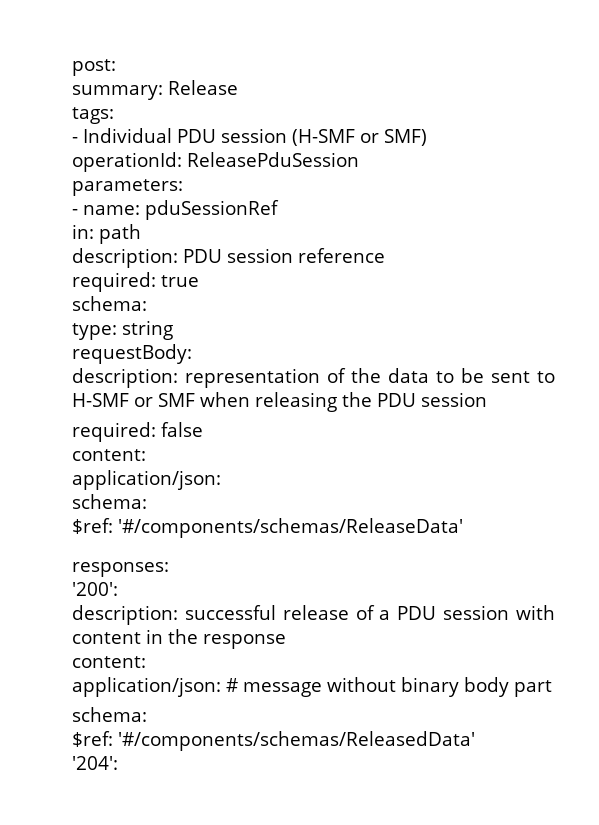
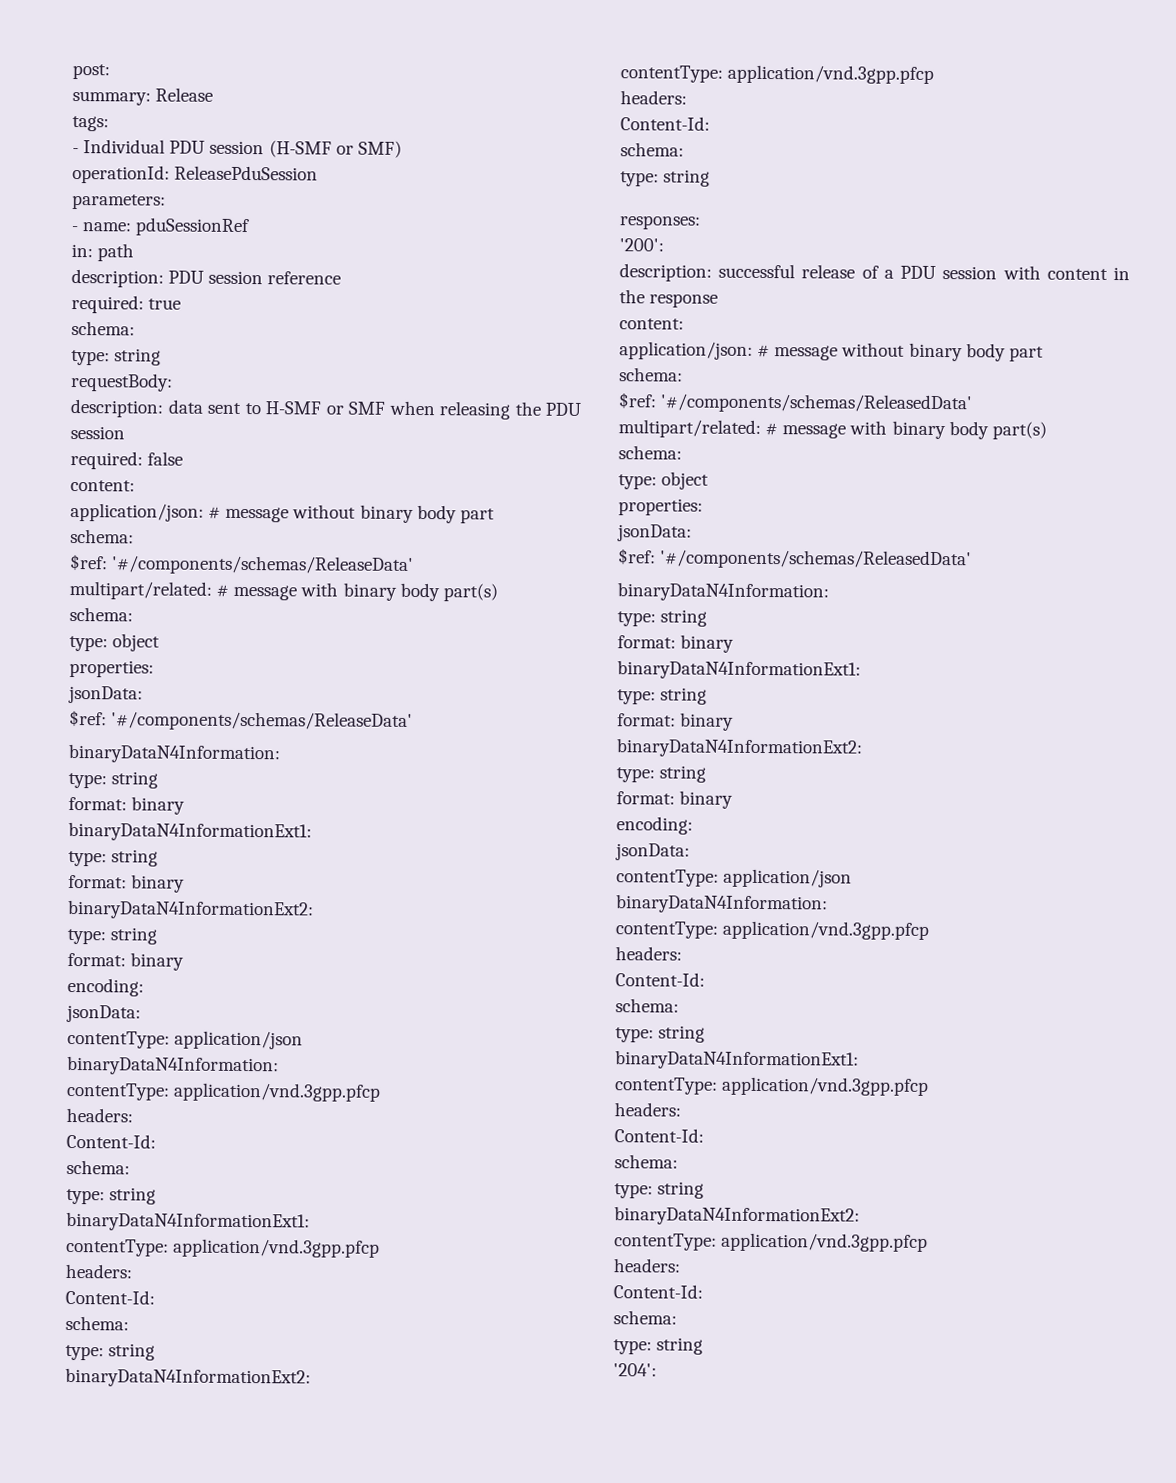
[185,368,484,388] representation of the data to be -> [167,399,203,414] data
[72,494,147,509] [72,518,463,538] // schema: // $ref: '#/components/schemas/ReleaseData' -> [208,504,495,524] [70,529,134,544] [69,554,415,575] [69,581,498,602] [69,607,133,622] [69,633,161,652] [69,660,154,678] [68,686,143,704] [69,710,414,731] [68,744,280,764] [68,771,159,789] [68,796,186,815] [68,822,312,842] [68,849,159,867] [68,874,186,893] [67,900,314,920] [67,927,158,945] [67,952,185,971] [67,978,144,997] [66,1005,141,1023] [67,1030,304,1050] [67,1056,279,1076] [66,1082,382,1102] [66,1108,133,1123] [66,1134,156,1149] [66,1160,130,1175] [66,1187,157,1205] [66,1212,310,1232] [66,1238,381,1258] [65,1264,132,1279] [65,1290,155,1305] [65,1316,129,1331] [65,1343,156,1361] [65,1368,311,1388] [620,64,935,84] [620,90,687,105] [620,116,710,131] [620,142,684,157] [620,169,711,187] # message without binary body part // schema: // $ref: '#/components/schemas/ReleaseData' // multipart/related: # message with binary body part(s) // schema: // type: object // properties: // jsonData: // $ref: '#/components/schemas/ReleaseData' // binaryDataN4Information: // type: string // format: binary // binaryDataN4InformationExt1: // type: string // format: binary // binaryDataN4InformationExt2: // type: string // format: binary // encoding: // jsonData: // contentType: application/json // binaryDataN4Information: // contentType: application/vnd.3gpp.pfcp // headers: // Content-Id: // schema: // type: string // binaryDataN4InformationExt1: // contentType: application/vnd.3gpp.pfcp // headers: // Content-Id: // schema: // type: string // binaryDataN4InformationExt2: // contentType: application/vnd.3gpp.pfcp // headers: // Content-Id: // schema: // type: string
(475, 741) none -> [618,419,1047,440] [618,445,682,460] [618,471,710,490] [618,498,703,516] [617,524,692,542] [618,548,973,570] [617,582,829,602] [617,609,708,627] [617,634,735,653] [617,660,861,680] [617,687,708,705] [617,712,735,731] [616,738,863,758] [616,765,707,783] [616,790,734,809] [616,816,693,835] [615,843,690,861] [616,868,853,888] [616,894,828,914] [615,920,930,940] [615,946,682,961] [615,972,705,987] [615,998,679,1013] [615,1025,706,1043] [615,1050,859,1070] [614,1076,930,1096] [614,1102,681,1117] [614,1128,704,1143] [614,1154,678,1169] [614,1181,705,1199] [614,1206,860,1226] [614,1232,929,1252] [613,1258,681,1273] [613,1284,703,1299] [613,1310,677,1325] [613,1337,704,1355] // multipart/related: # message with binary body part(s) // schema: // type: object // properties: // jsonData: // $ref: '#/components/schemas/ReleasedData' // binaryDataN4Information: // type: string // format: binary // binaryDataN4InformationExt1: // type: string // format: binary // binaryDataN4InformationExt2: // type: string // format: binary // encoding: // jsonData: // contentType: application/json // binaryDataN4Information: // contentType: application/vnd.3gpp.pfcp // headers: // Content-Id: // schema: // type: string // binaryDataN4InformationExt1: // contentType: application/vnd.3gpp.pfcp // headers: // Content-Id: // schema: // type: string // binaryDataN4InformationExt2: // contentType: application/vnd.3gpp.pfcp // headers: // Content-Id: // schema: // type: string

